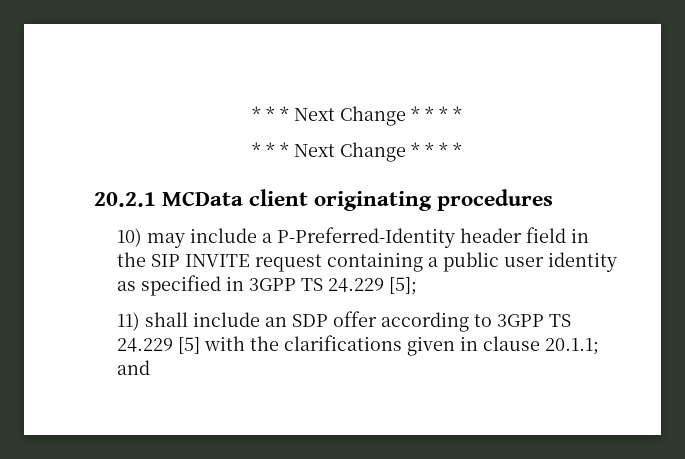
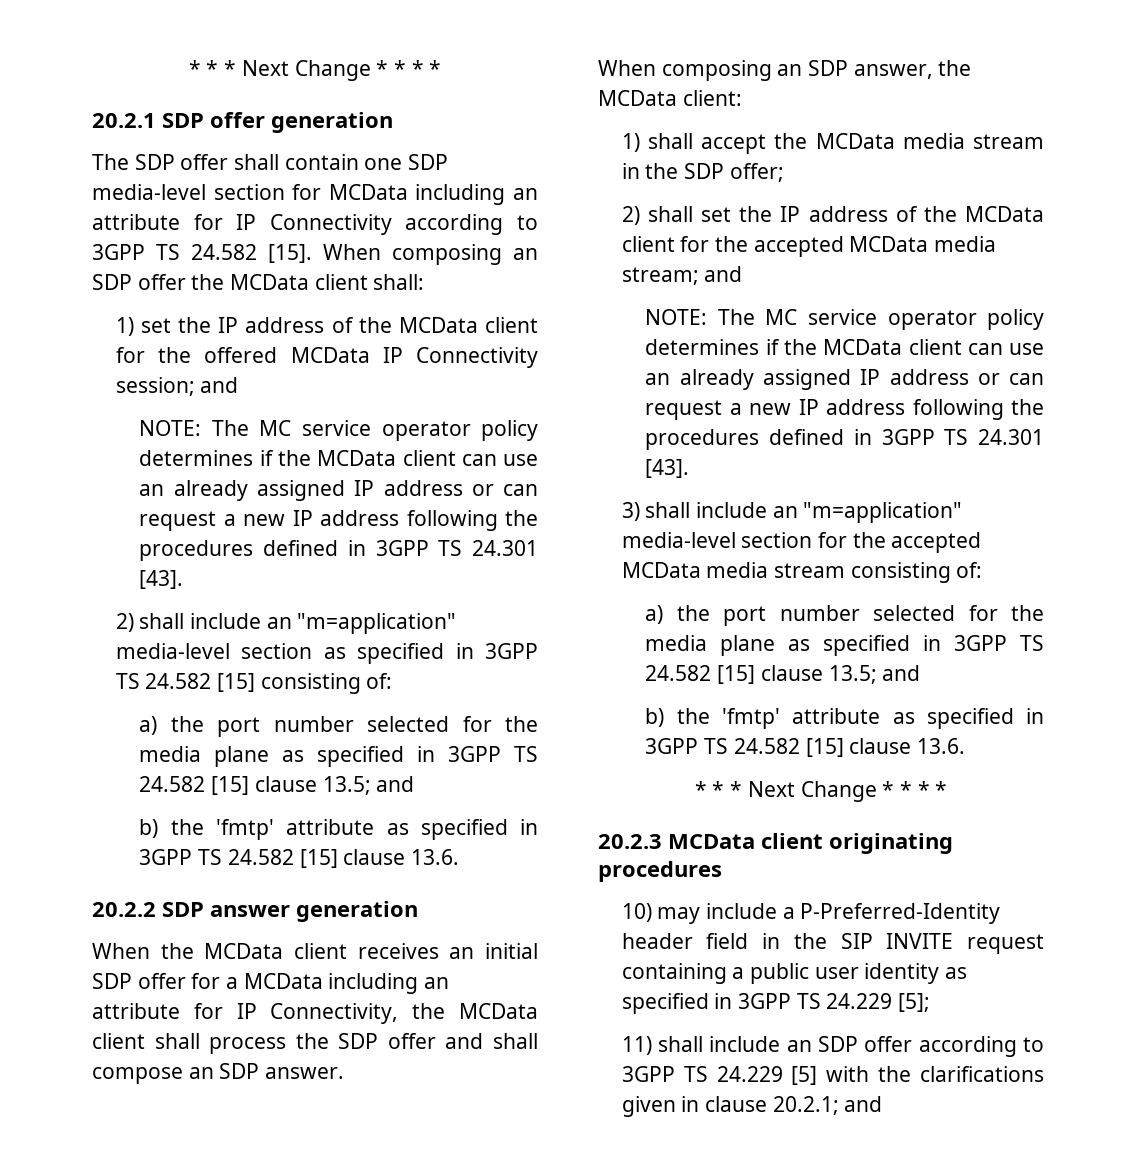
[252,106,462,126] [252,142,462,162] [94,192,156,207] * * * Next Change * * * * // * * * Next Change * * * * // 20.2.1 -> [188,60,442,81] [92,112,393,133] [92,154,449,170] [92,184,538,205] [92,214,538,235] [92,244,538,265] [92,274,425,290] [115,317,538,336] [115,347,538,368] [115,377,239,396] [139,420,538,441] [139,450,538,466] [139,480,538,501] [139,510,538,531] [139,540,538,561] [139,570,184,589] [115,613,457,634] [115,643,538,664] [115,673,393,694] [139,716,538,737] [139,746,538,767] [139,776,415,795] [139,819,538,840] [139,849,459,868] [92,901,418,922] [92,943,538,959] [92,973,450,994] [92,1003,538,1024] [92,1033,538,1054] [92,1063,345,1084] [598,60,972,81] [598,90,742,106] [621,133,1044,154] [621,163,784,182] [621,206,1044,225] [621,236,997,257] [621,266,743,285] [645,309,1044,330] [645,339,1044,355] [645,369,1044,390] [645,399,1044,420] [645,429,1044,450] [645,459,690,478] [621,502,963,523] [621,532,982,553] [621,562,983,583] [645,605,1044,626] [645,635,1044,656] [645,665,921,684] [645,708,1044,729] [645,738,965,757] [694,781,948,802] [598,834,662,849] * * * Next Change * * * * // 20.2.1 SDP offer generation // The SDP offer shall contain one SDP media-level section for MCData including an attribute for IP Connectivity according to 3GPP TS 24.582 [15]. When composing an SDP offer the MCData client shall: // 1) set the IP address of the MCData client for the offered MCData IP Connectivity session; and // NOTE: The MC service operator policy determines if the MCData client can use an already assigned IP address or can request a new IP address following the procedures defined in 3GPP TS 24.301 [43]. // 2) shall include an "m=application" media-level section as specified in 3GPP TS 24.582 [15] consisting of: // a) the port number selected for the media plane as specified in 3GPP TS 24.582 [15] clause 13.5; and // b) the 'fmtp' attribute as specified in 3GPP TS 24.582 [15] clause 13.6. // 20.2.2 SDP answer generation // When the MCData client receives an initial SDP offer for a MCData including an attribute for IP Connectivity, the MCData client shall process the SDP offer and shall compose an SDP answer. // When composing an SDP answer, the MCData client: // 1) shall accept the MCData media stream in the SDP offer; // 2) shall set the IP address of the MCData client for the accepted MCData media stream; and // NOTE: The MC service operator policy determines if the MCData client can use an already assigned IP address or can request a new IP address following the procedures defined in 3GPP TS 24.301 [43]. // 3) shall include an "m=application" media-level section for the accepted MCData media stream consisting of: // a) the port number selected for the media plane as specified in 3GPP TS 24.582 [15] clause 13.5; and // b) the 'fmtp' attribute as specified in 3GPP TS 24.582 [15] clause 13.6. // * * * Next Change * * * * // 20.2.3
[544,338,599,355] 20.1.1; -> [772,1096,839,1115] 20.2.1;

